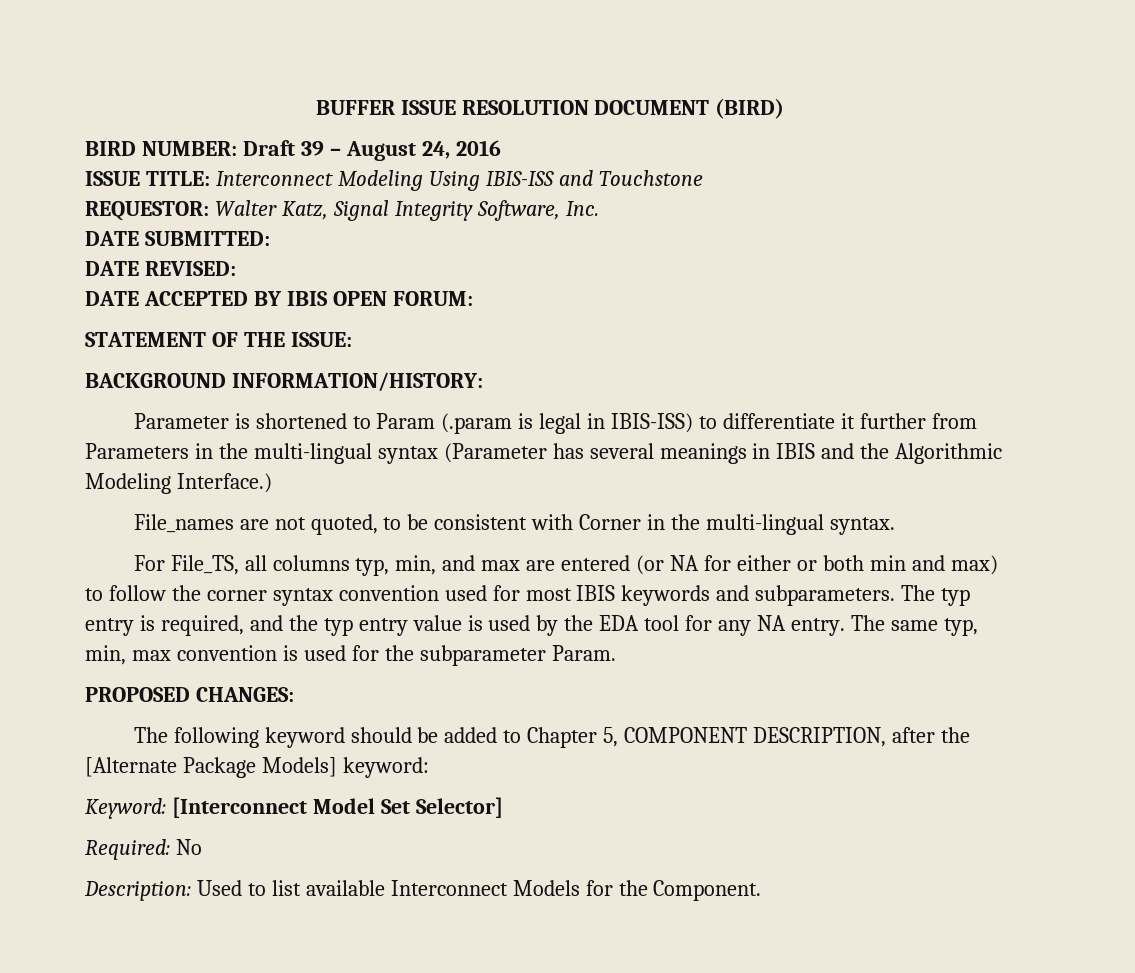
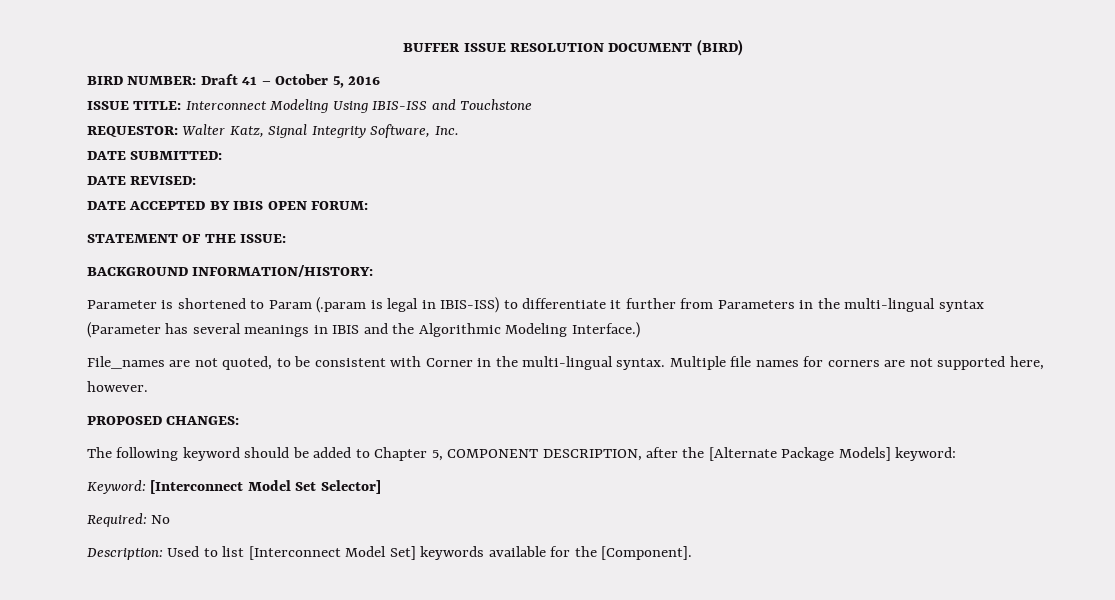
[300,141,450,161] 39 – August 24, -> [242,74,344,88] 41 – October 5,
[133,555,998,576] [85,585,971,606] [85,615,978,636] [85,645,616,666] // For File_TS, all columns typ, min, and max are entered (or NA for either or both min and max) to follow the corner syntax convention used for most IBIS keywords and subparameters. The typ entry is required, and the typ entry value is used by the EDA tool for any NA entry. The same typ, min, max convention is used for the subparameter Param. -> [669,356,1044,370] [87,381,148,392] Multiple file names for corners are not supported here, however.
[305,880,762,901] available Interconnect Models for the Component. -> [248,546,693,560] [Interconnect Model Set] keywords available for the [Component].

